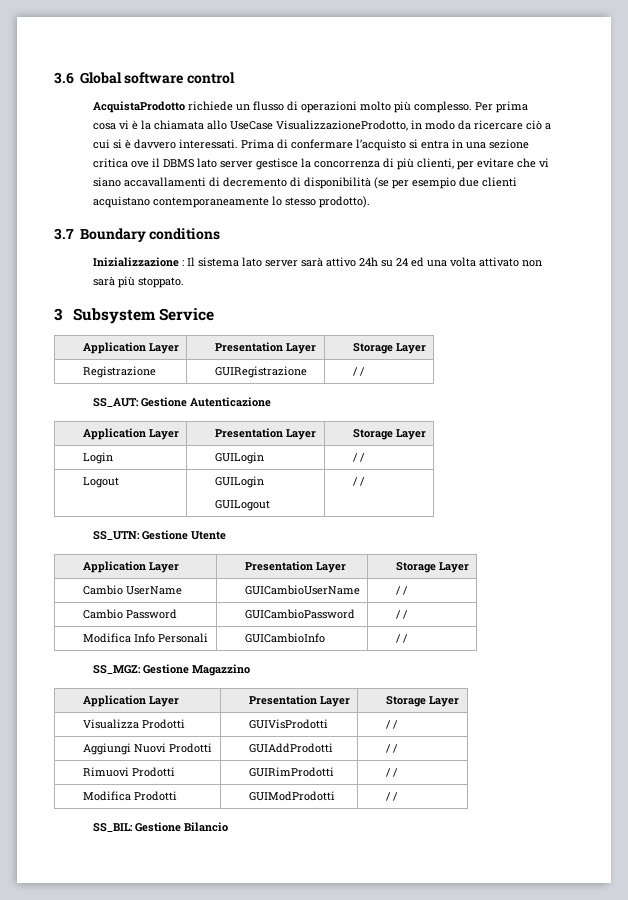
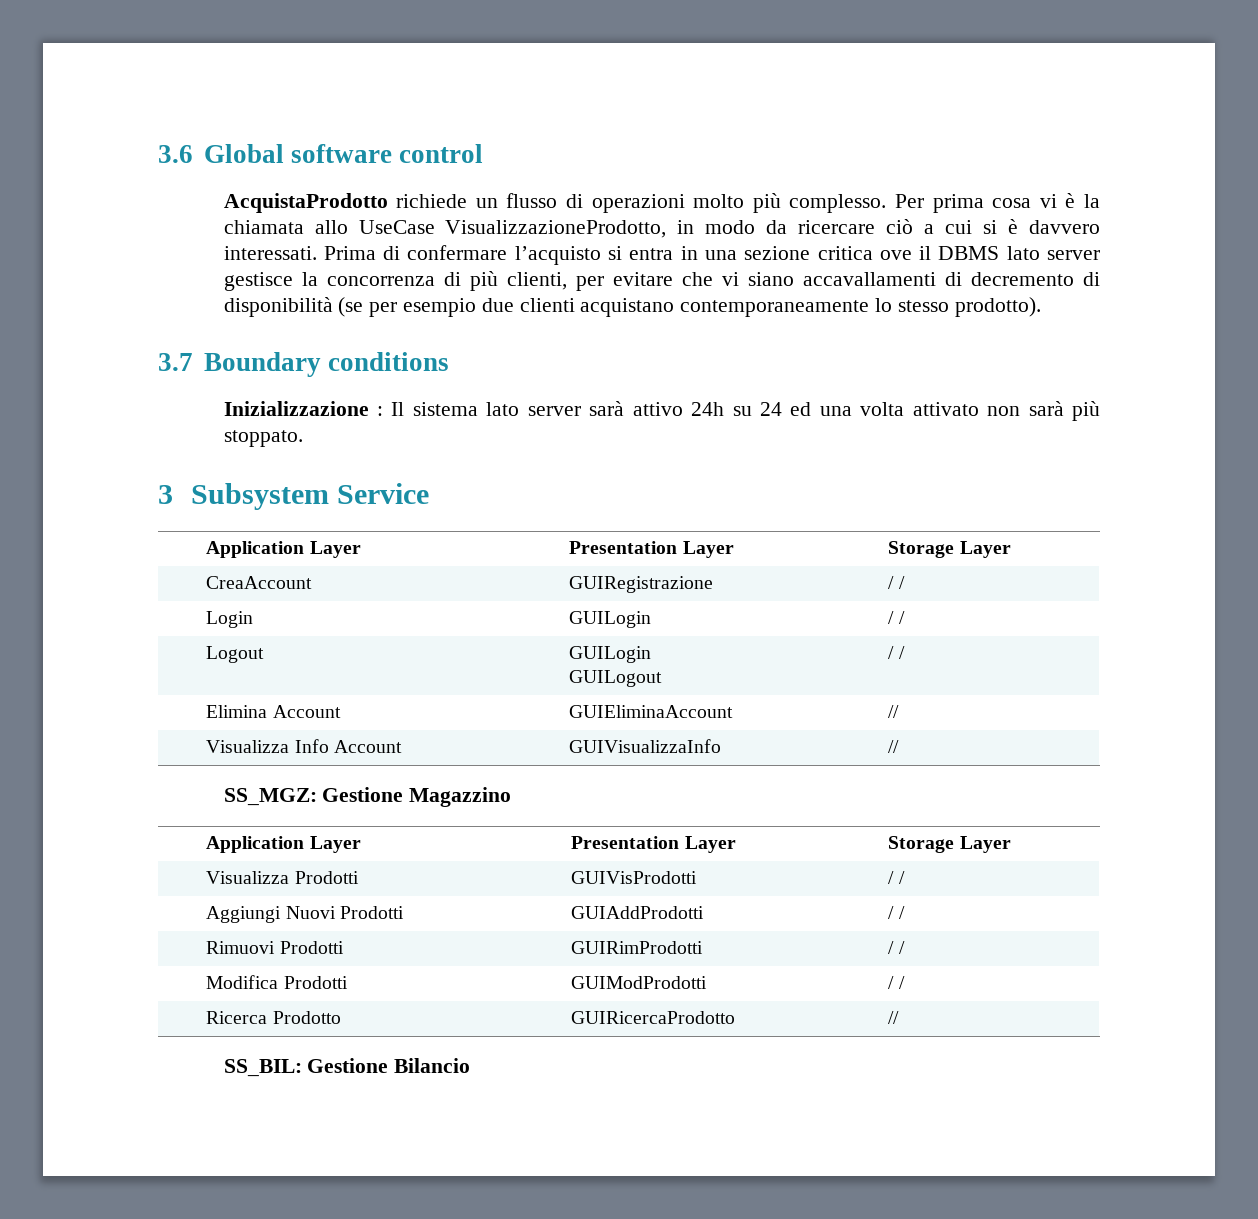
[82,366,156,378] Registrazione -> [206,576,313,589] CreaAccount
[92,397,271,407] [82,428,179,440] [214,428,316,440] [352,429,426,440] // SS_AUT: Gestione Autenticazione // Application Layer | Presentation Layer | Storage Layer -> (905, 582) none
[92,530,226,540] [82,561,179,573] [244,561,346,573] [395,562,469,573] [82,585,182,595] [244,585,360,595] [395,586,408,595] [82,609,177,619] [244,609,355,619] [395,610,408,619] [82,633,208,643] [244,633,325,643] [395,634,408,643] // SS_UTN: Gestione Utente // Application Layer | Presentation Layer | Storage Layer // Cambio UserName | GUICambioUserName | / / // Cambio Password | GUICambioPassword | / / // Modifica Info Personali | GUICambioInfo | / / -> [206,705,341,718] [569,705,734,718] [888,705,900,718] [206,739,402,753] [569,739,722,753] [888,740,900,753] // Elimina Account | GUIEliminaAccount | // // Visualizza Info Account | GUIVisualizzaInfo | //
(398, 796) none -> [206,1011,341,1024] [571,1011,736,1024] [888,1011,900,1024] // Ricerca Prodotto | GUIRicercaProdotto | //

